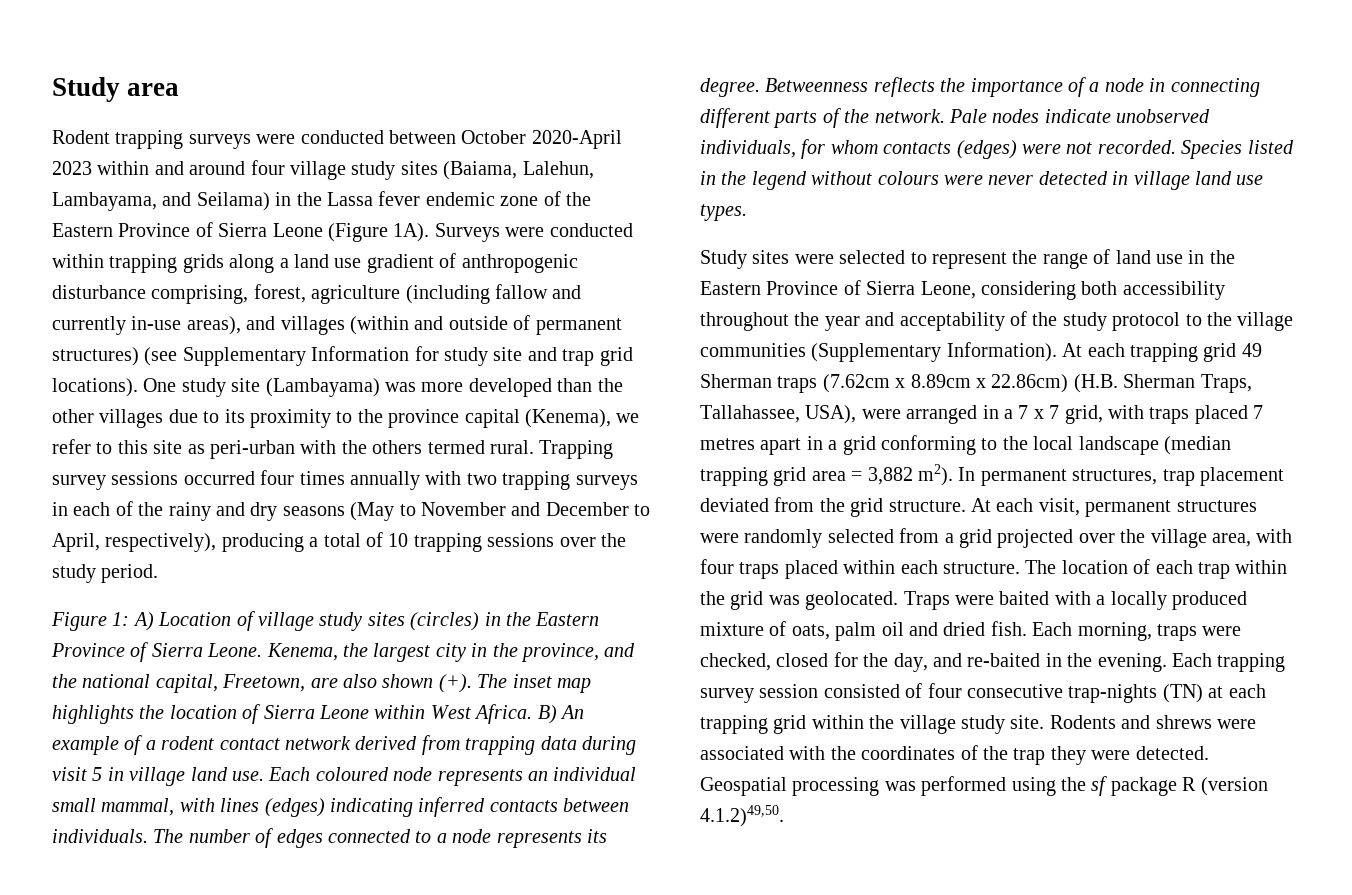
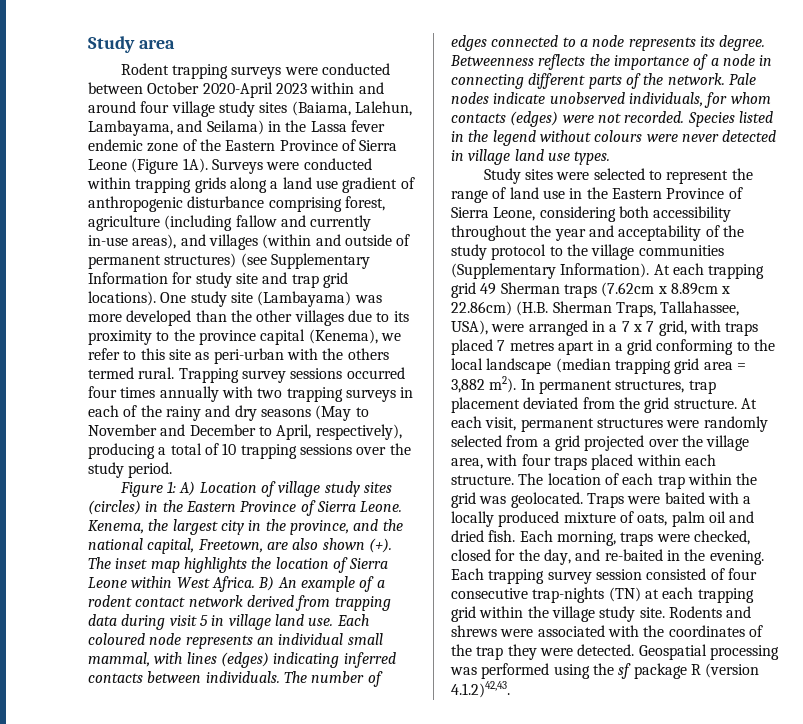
[151,285,249,304] comprising, -> [268,197,342,212] comprising
[700,805,784,827] 4.1.2)49,50. -> [451,681,510,698] 4.1.2)42,43.

